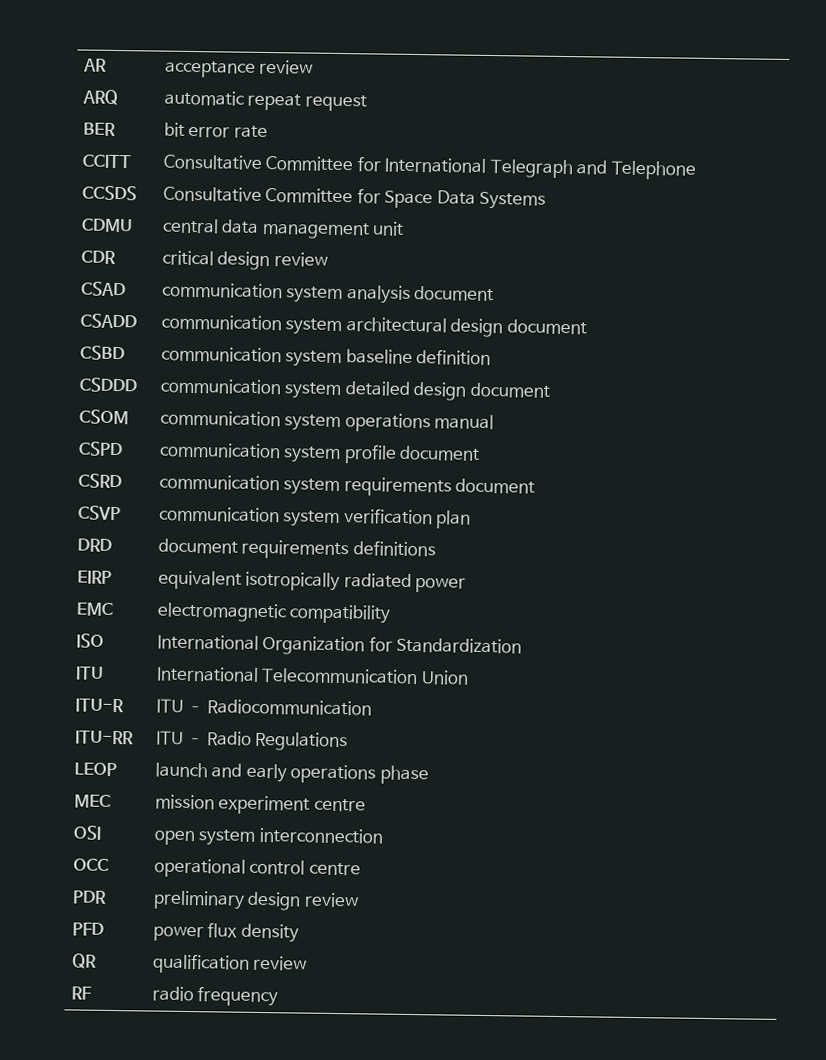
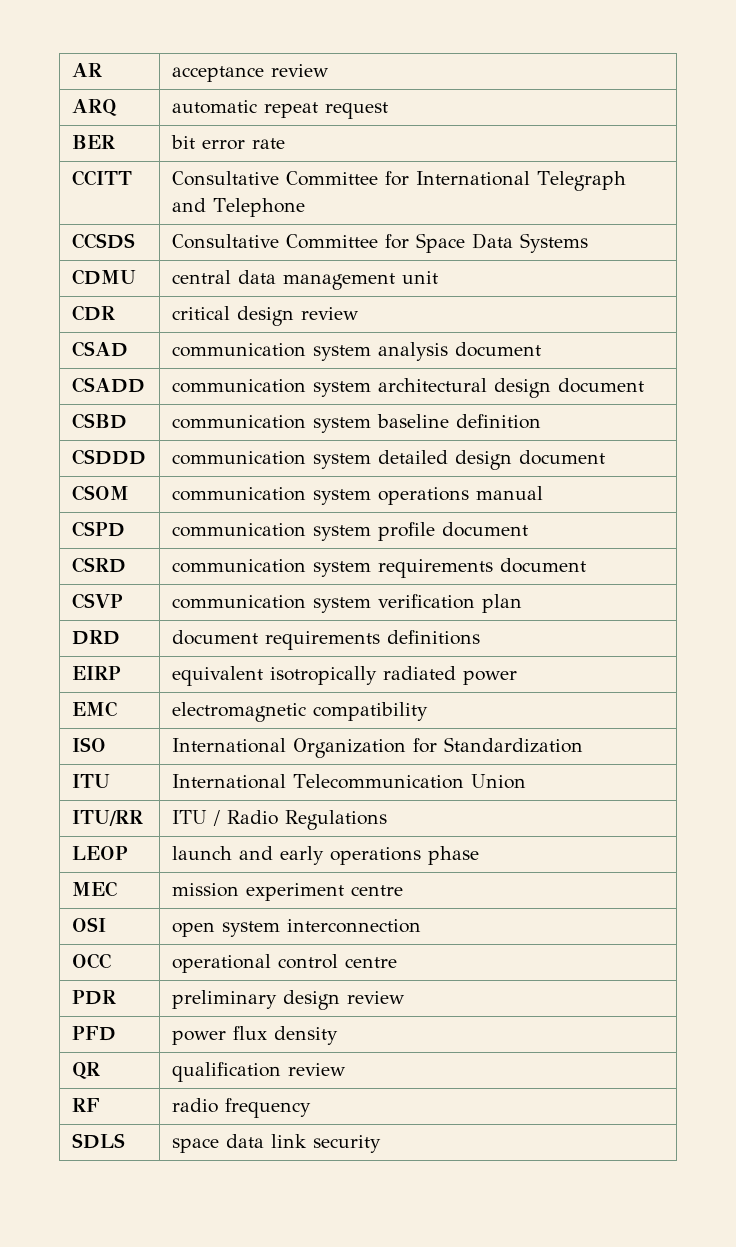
[74,698,124,713] [155,698,372,716] [74,730,134,745] [155,730,204,745] ITU-R | ITU – Radiocommunication // ITU-RR | ITU – -> [71,810,143,826] [171,810,220,826] ITU/RR | ITU /
(279, 996) none -> [71,1133,125,1149] [171,1134,381,1153] // SDLS | space data link security

